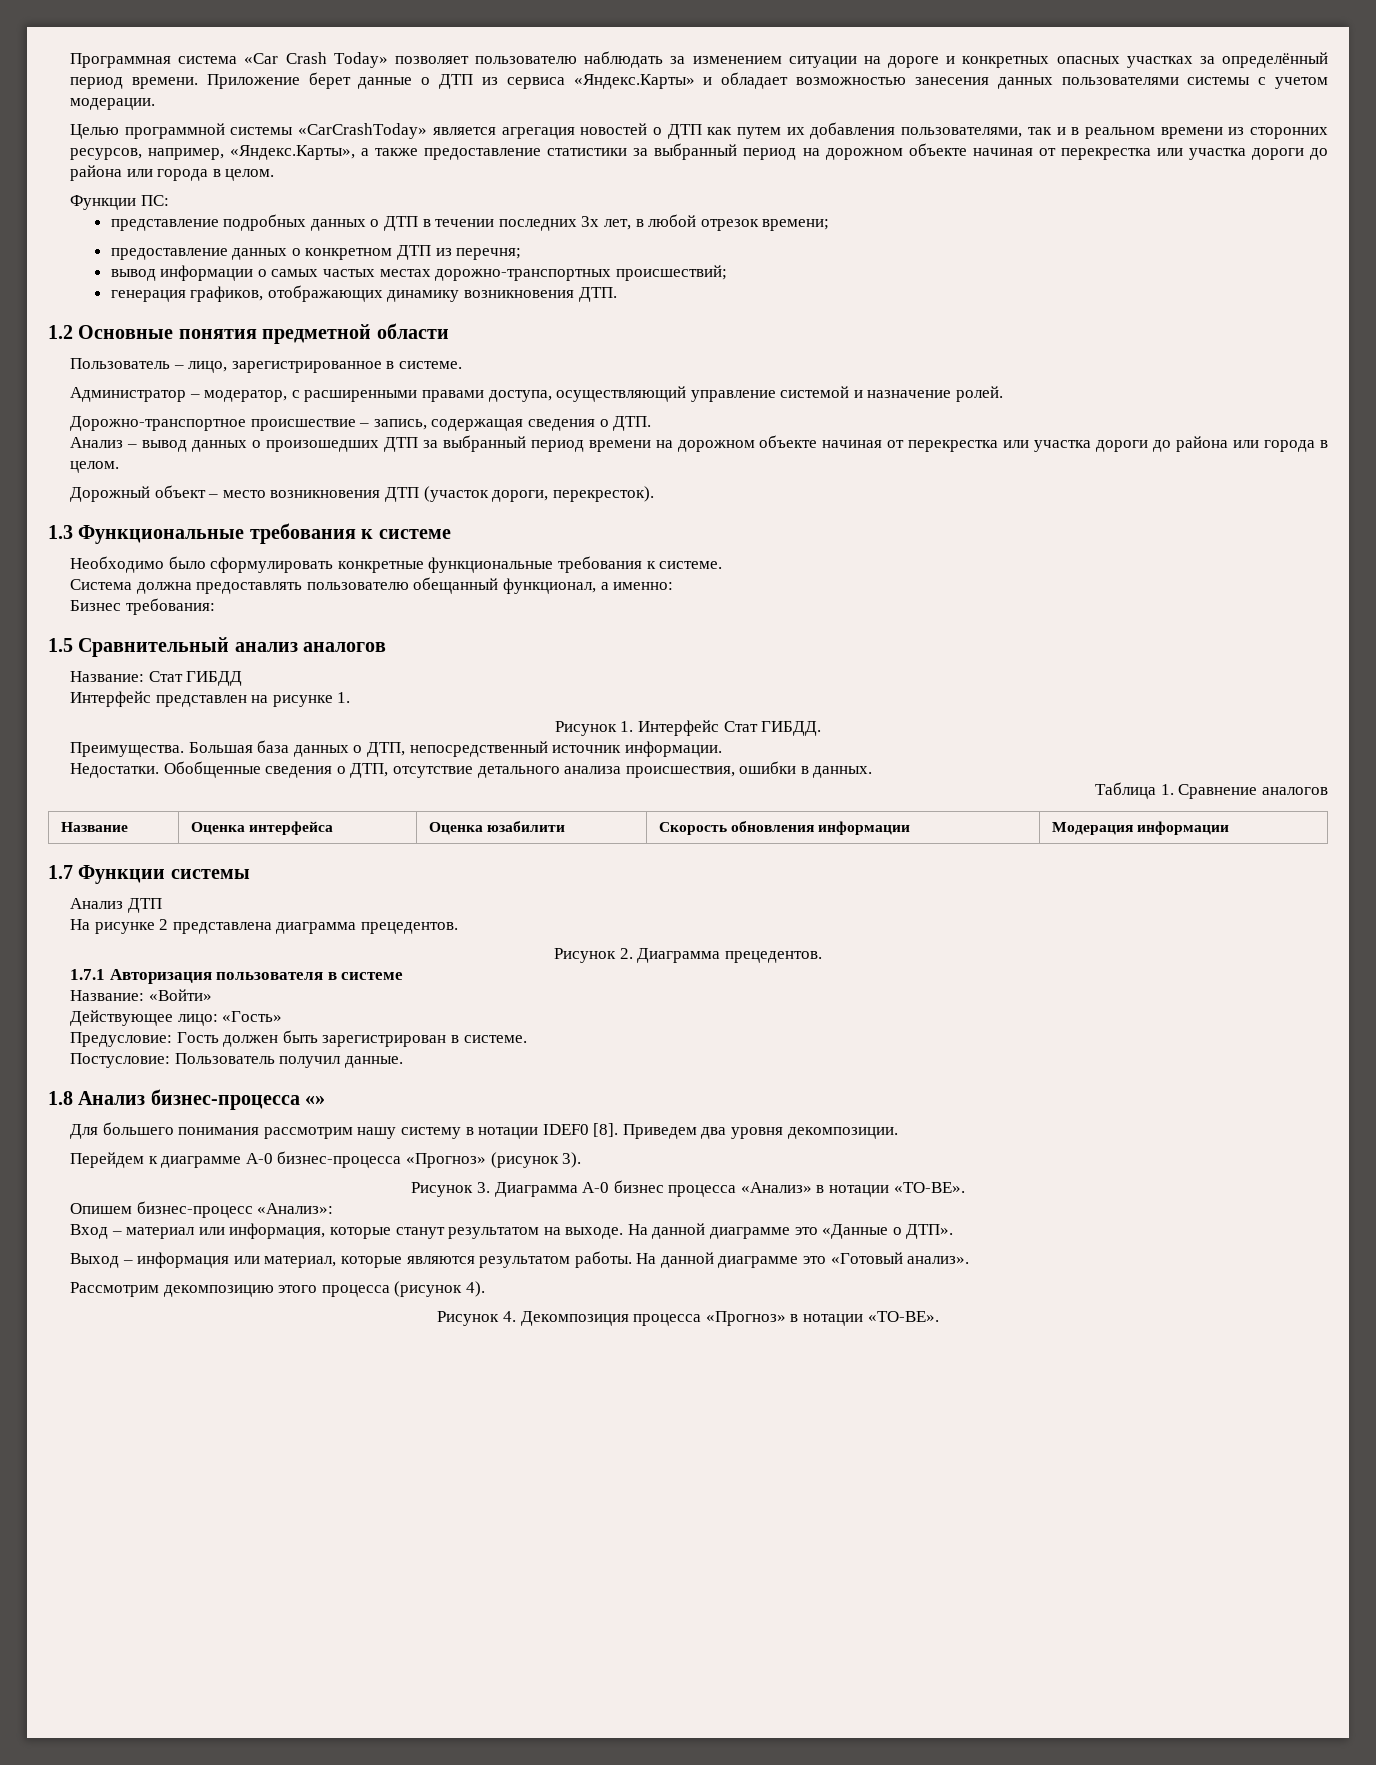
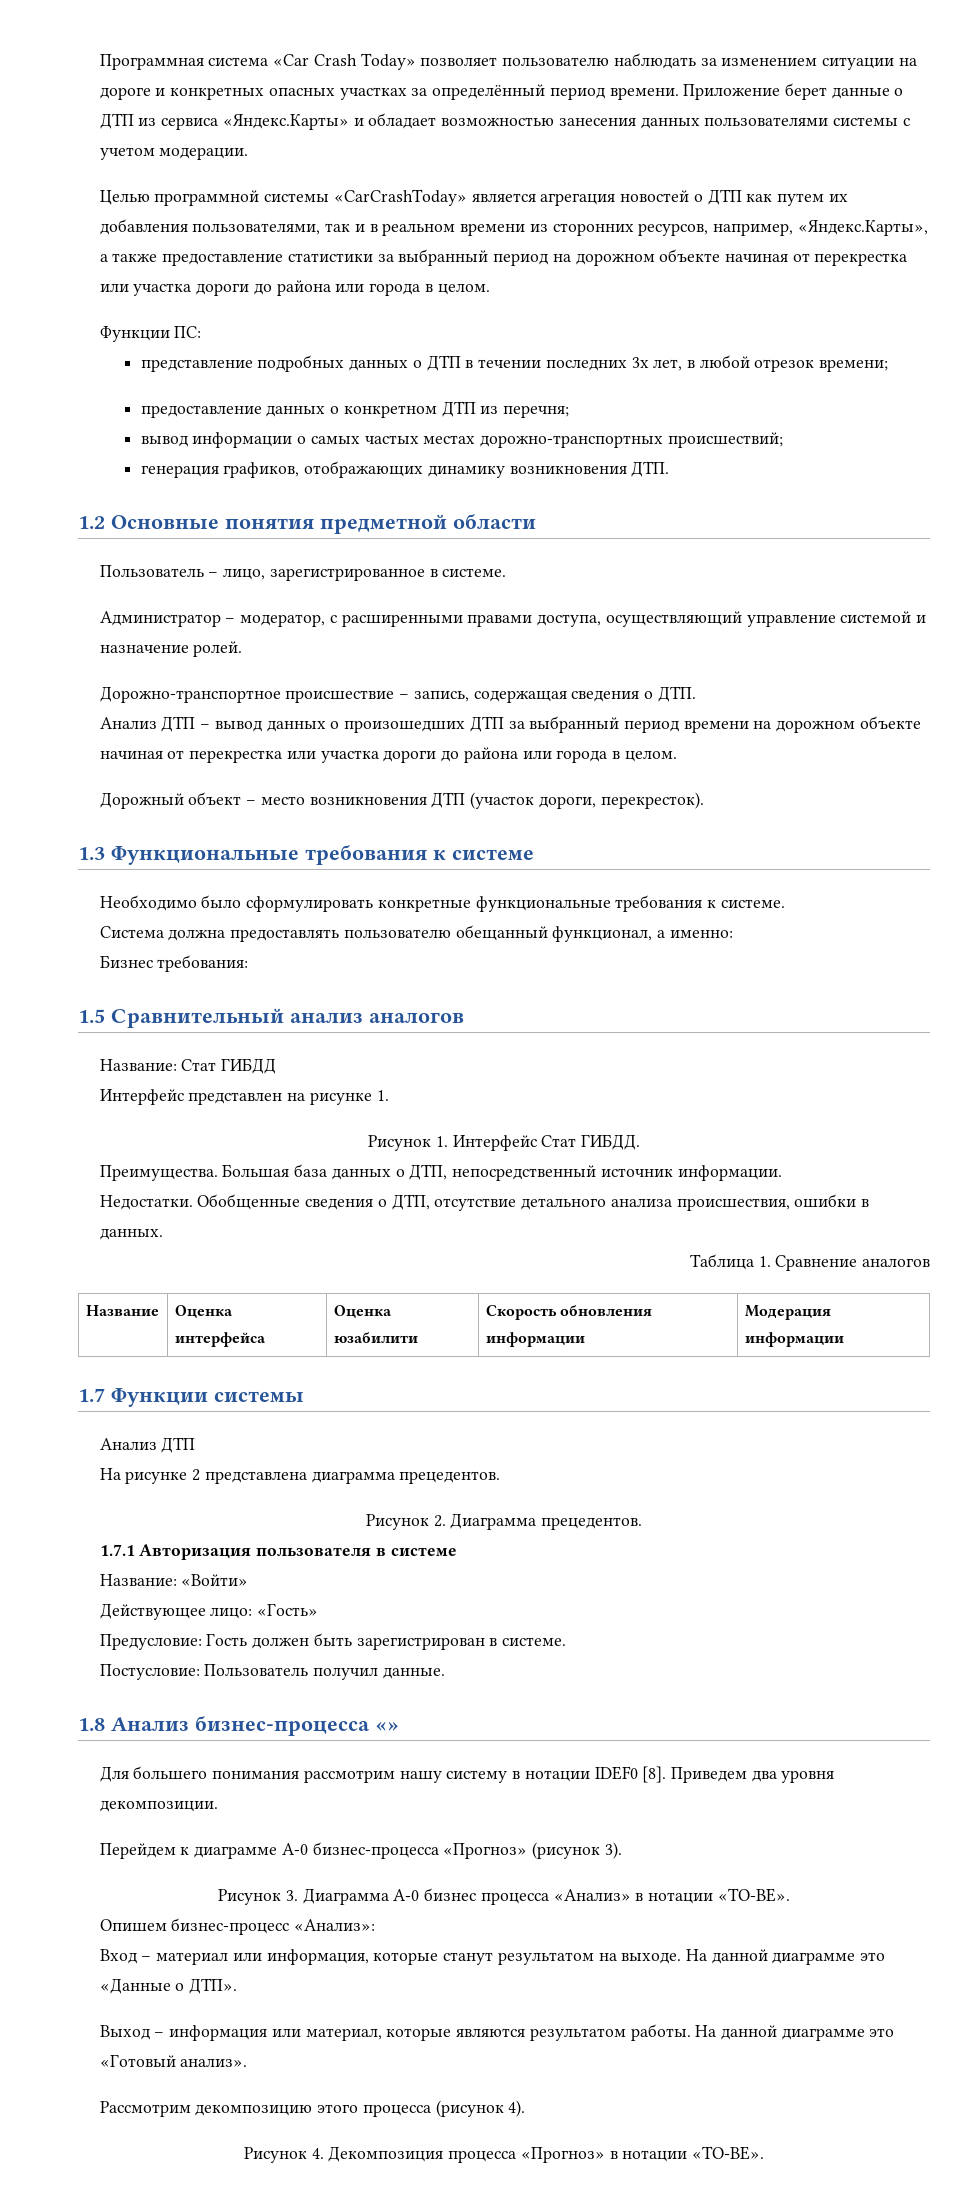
(123, 442) none -> [161,716,196,732] ДТП

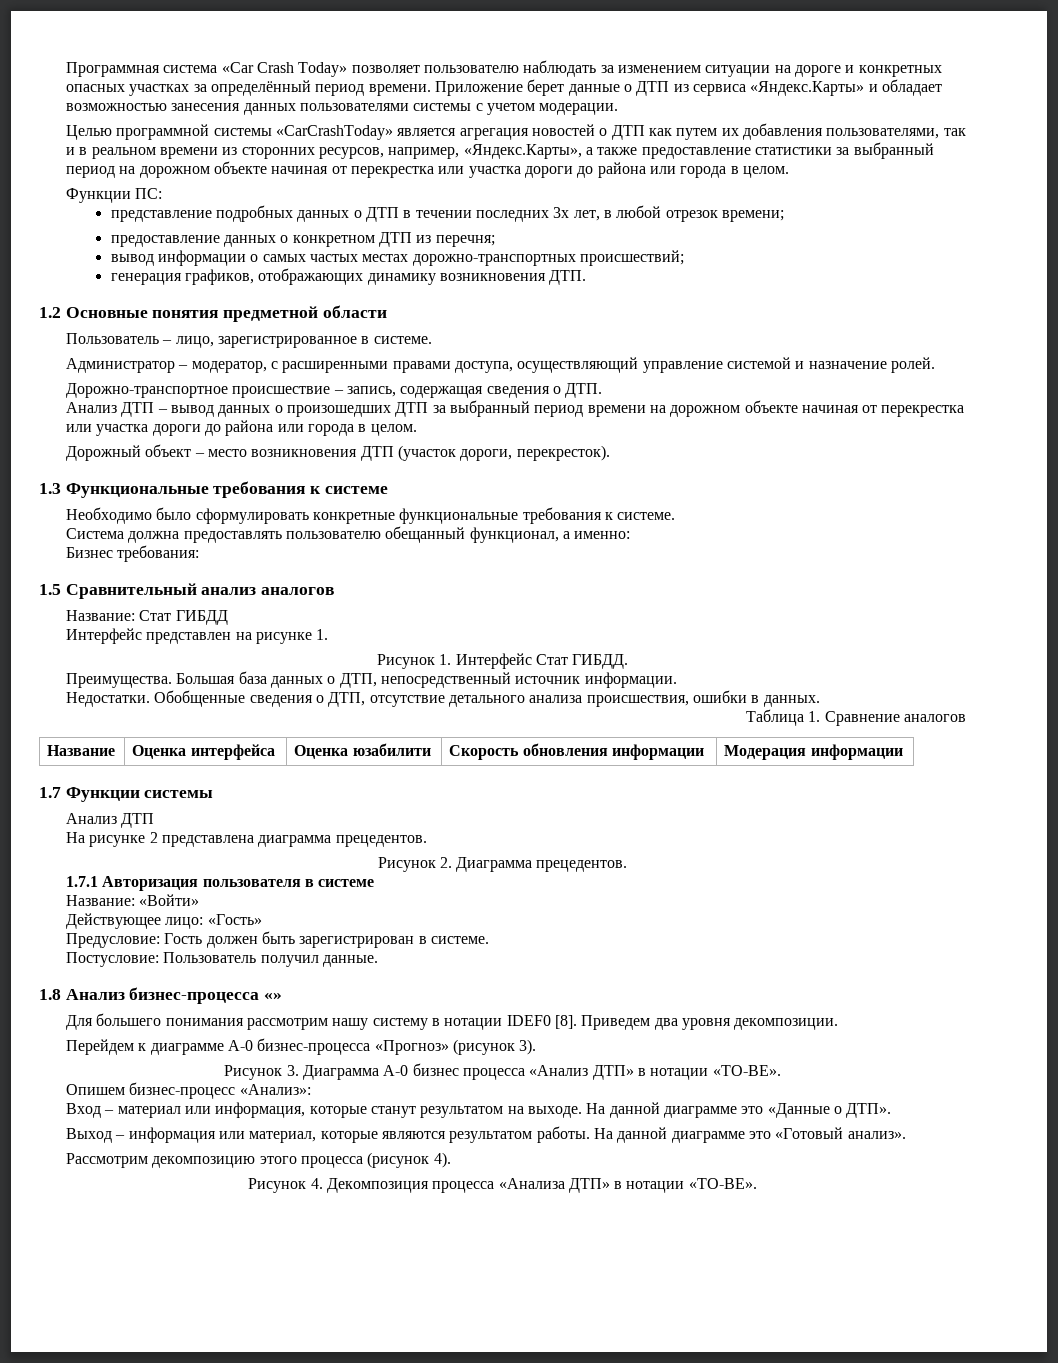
[553,1889,631,1901] «Анализ» -> [529,1065,634,1080] «Анализ ДТП»
[520,2147,605,2163] «Прогноз» -> [498,1178,610,1193] «Анализа ДТП»

